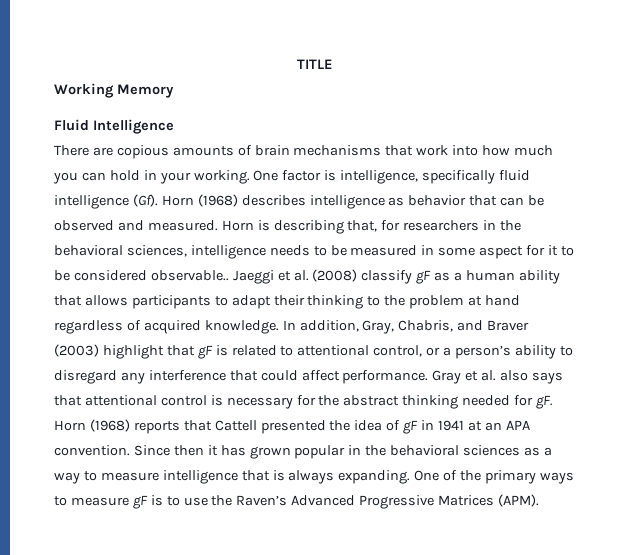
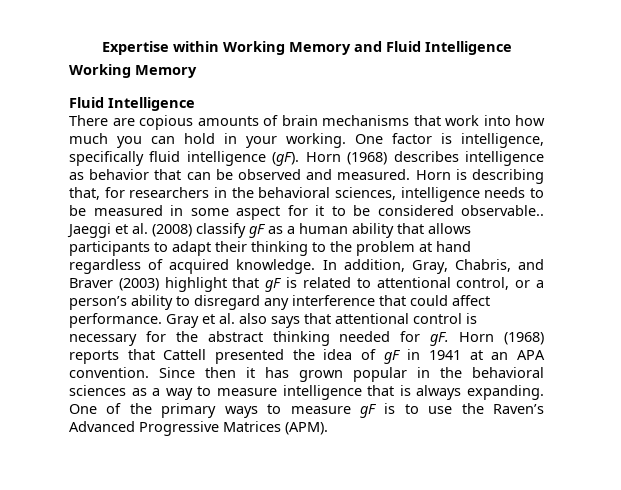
[296,59,333,69] TITLE -> [101,41,512,55] Expertise within Working Memory and Fluid Intelligence
[132,194,158,207] (Gf). -> [272,152,300,166] (gF).

